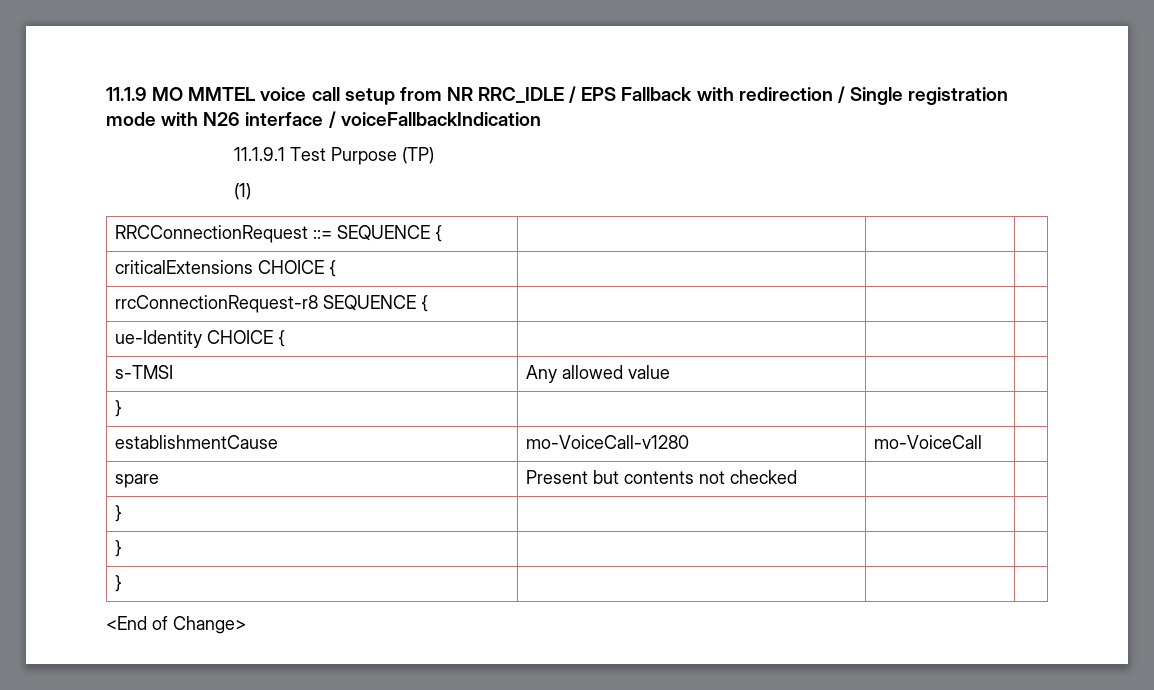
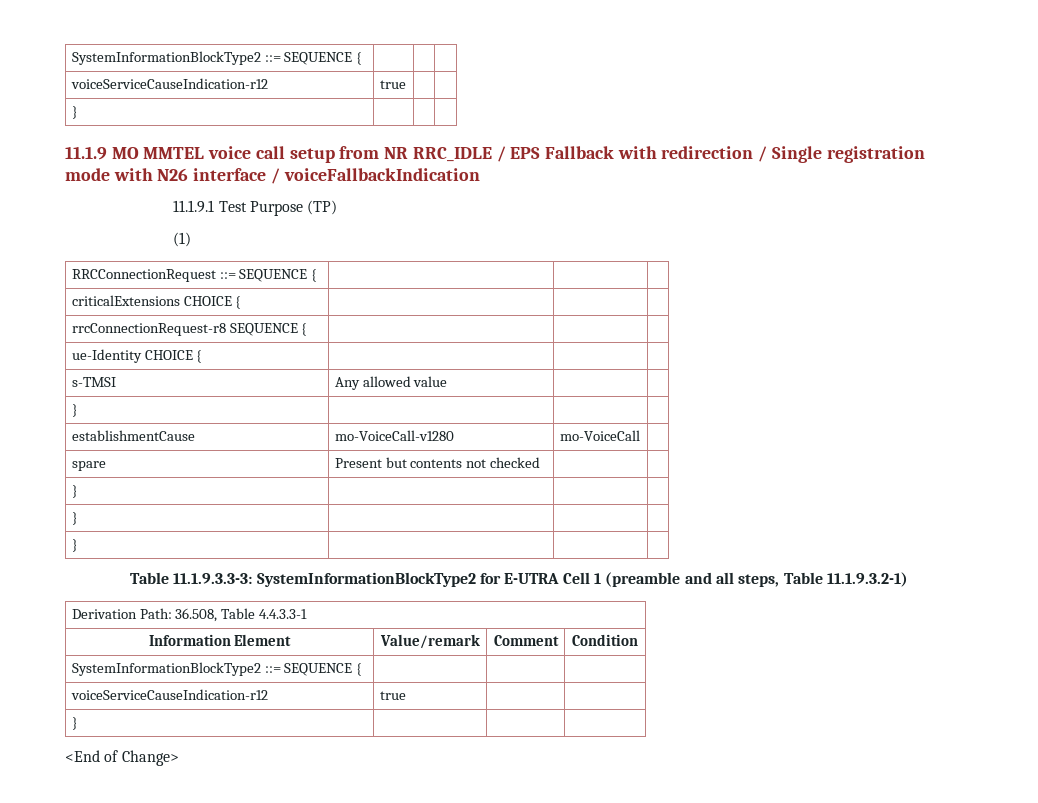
(106, 94) none -> [71,51,363,65] [70,78,268,89] [379,80,406,89] [71,106,78,119] SystemInformationBlockType2 ::= SEQUENCE { | | | // voiceServiceCauseIndication-r12 | true | | // } | | | //
(123, 583) none -> [130,572,908,587] [71,608,308,622] [148,634,292,646] [379,634,480,649] [493,635,559,646] [572,634,638,646] [71,662,363,676] [70,689,268,700] [379,691,406,700] [71,717,78,730] // Table 11.1.9.3.3-3: SystemInformationBlockType2 for E-UTRA Cell 1 (preamble and all steps, Table 11.1.9.3.2-1) // Derivation Path: 36.508, Table 4.4.3.3-1 // Information Element | Value/remark | Comment | Condition // SystemInformationBlockType2 ::= SEQUENCE { | | | // voiceServiceCauseIndication-r12 | true | | // } | | |

